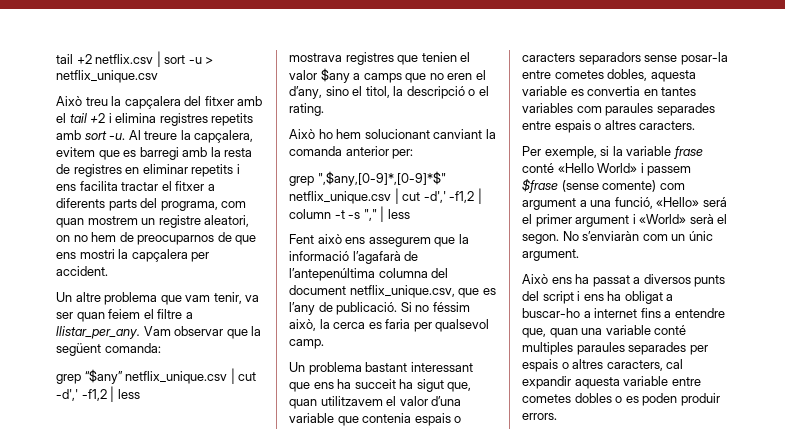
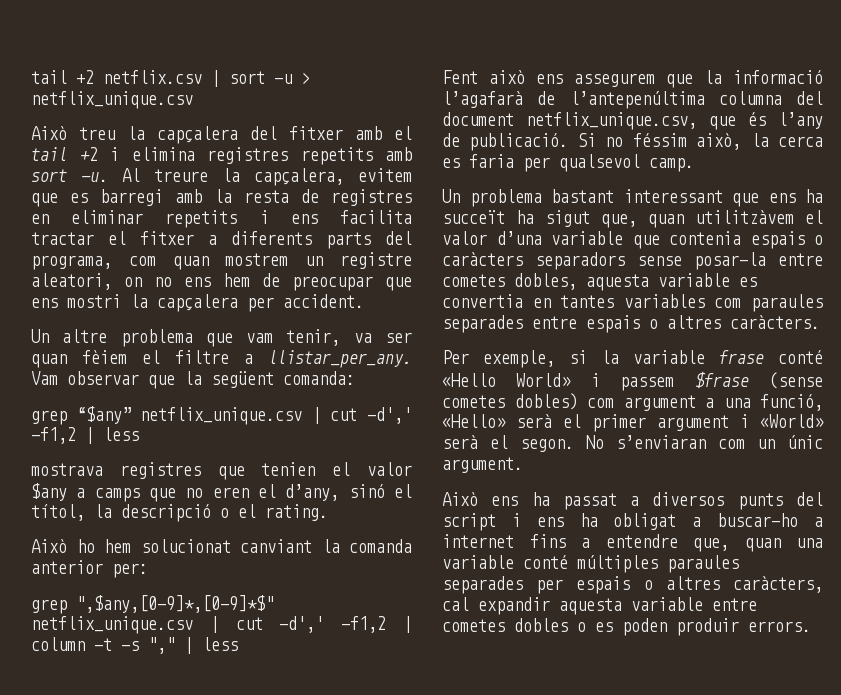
(88, 238) none -> [184,277,211,287] ens
[137,232,232,245] preocuparnos de -> [292,276,373,291] preocupar
[108,309,141,319] feiem -> [82,350,127,364] fèiem
[325,86,390,98] sino el titol, -> [348,484,412,498] [31,504,85,521] sinó el títol,
[364,129,430,139] solucionant -> [140,539,231,553] solucionat
[482,288,496,295] es -> [748,112,766,126] és
[354,379,396,389] succeit -> [442,210,505,224] succeït
[320,396,383,406] utilitzavem -> [695,210,794,224] utilitzàvem
[522,53,575,62] caracters -> [442,252,523,266] caràcters
[639,121,696,130] caracters. -> [730,315,820,329] caràcters.
[602,180,657,192] comente) -> [442,393,578,410] cometes dobles)
[702,197,727,207] será -> [516,414,552,428] serà
[582,231,640,241] s’enviaràn -> [616,435,706,449] s’enviaran
[522,342,573,355] multiples -> [577,555,658,573] múltiples
[606,360,663,371] caracters, -> [733,576,823,593] caràcters,

